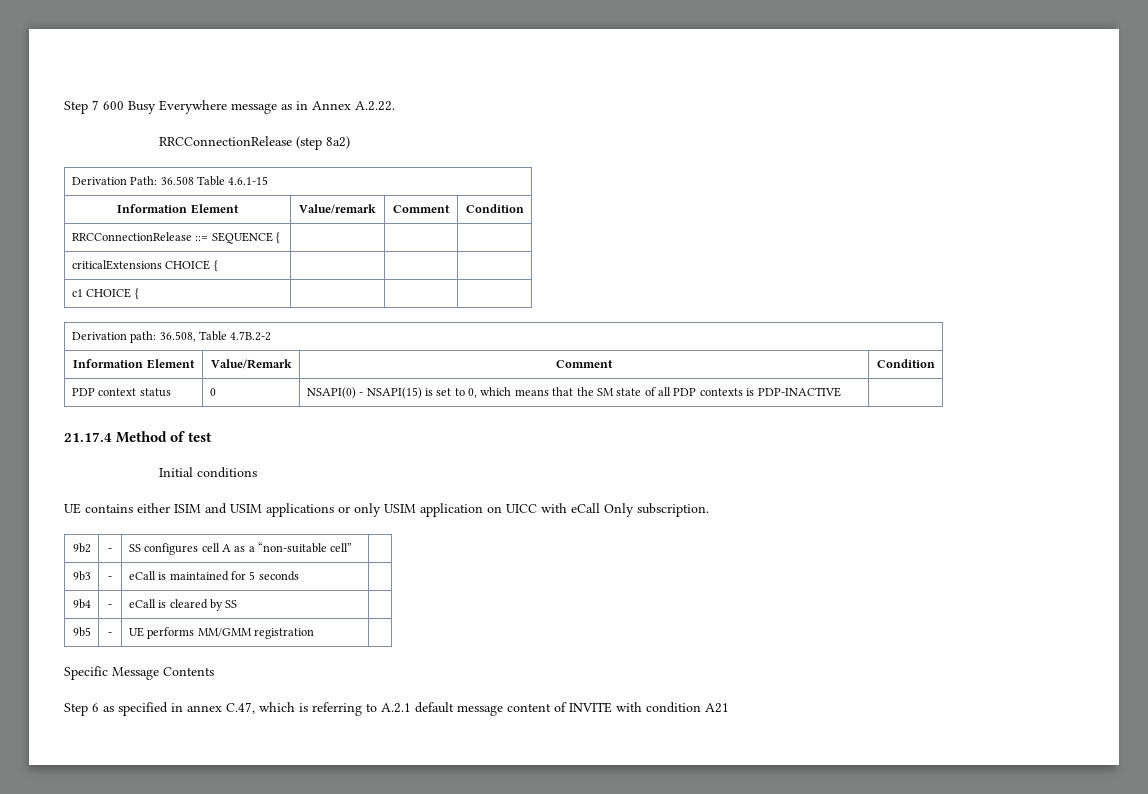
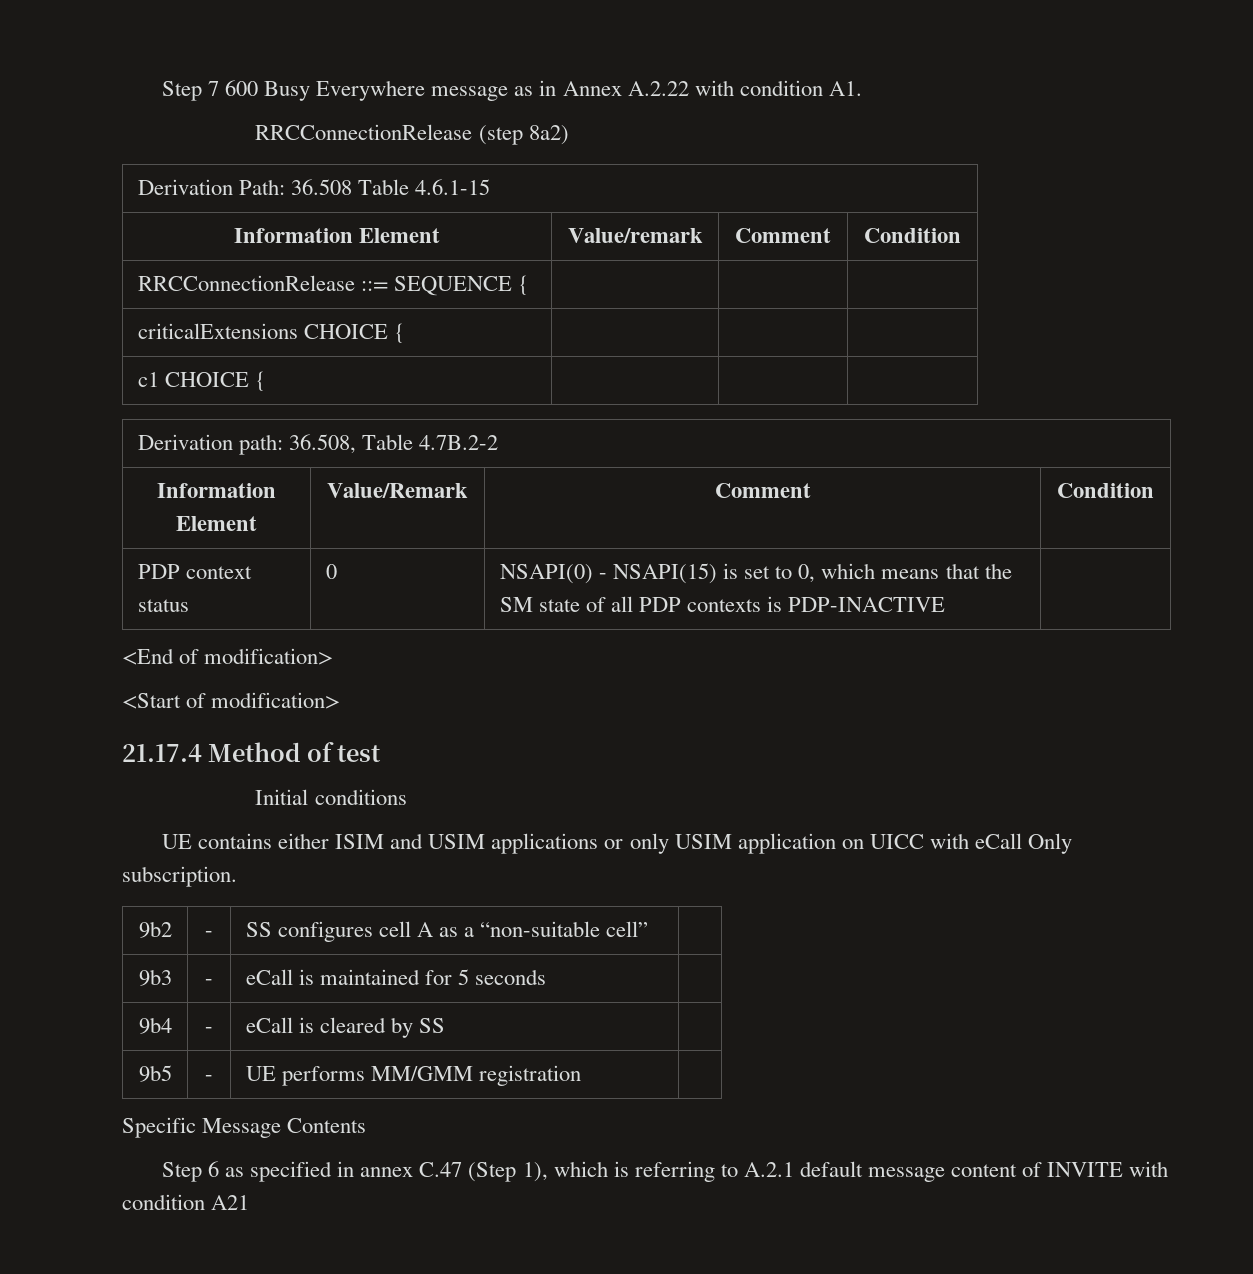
[355,101,395,111] A.2.22. -> [627,80,862,96] A.2.22 with condition A1.
(841, 392) none -> [122,648,334,665] [122,692,341,709] // <End of modification> // <Start of modification>
[226,702,255,714] C.47, -> [419,1162,548,1182] C.47 (Step 1),

